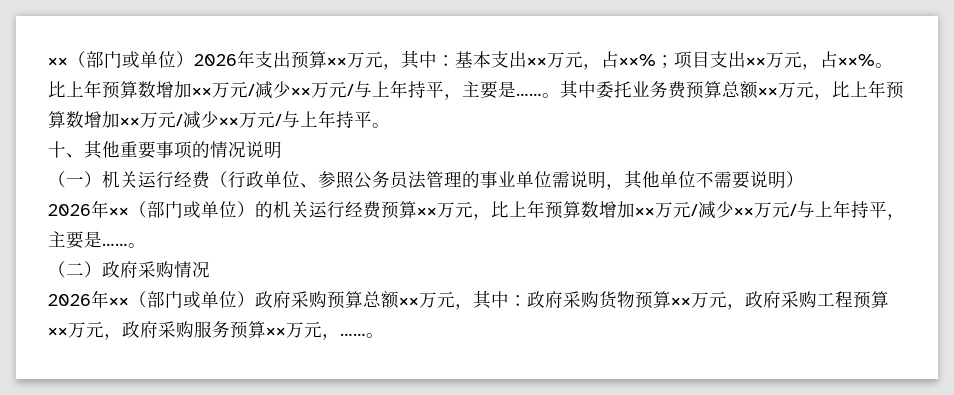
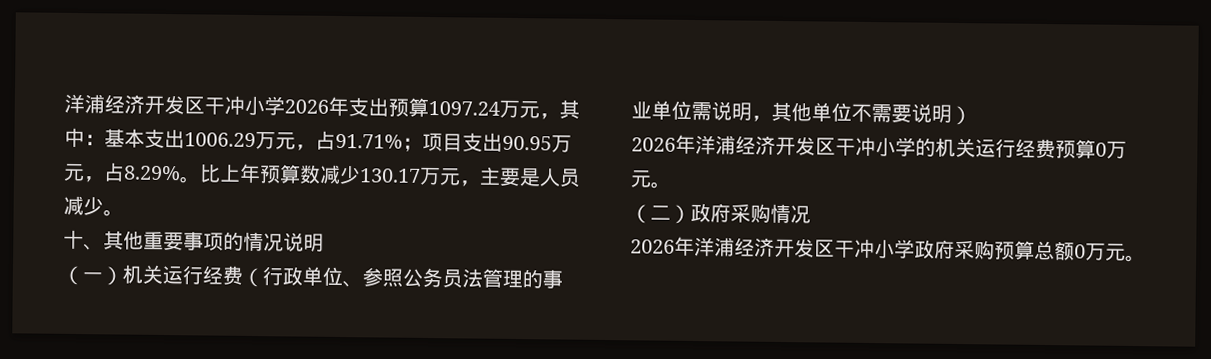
[48,51,194,68] ××（部门或单位） -> [64,93,285,116] 洋浦经济开发区干冲小学
[327,57,347,66] ×× -> [428,100,500,116] 1097.24
[527,51,656,70] ××万元，占××% -> [184,130,403,151] 1006.29万元，占91.71%
[746,51,875,70] ××万元，占××% -> [502,134,572,153] [63,162,181,183] 90.95万元，占8.29%
[156,80,904,100] [48,110,372,129] 增加××万元/减少××万元/与上年持平，主要是……。其中委托业务费预算总额××万元，比上年预算数增加××万元/减少××万元/与上年持平 -> [319,164,581,188] [63,195,104,216] 减少130.17万元，主要是人员减少
[109,201,255,218] ××（部门或单位） -> [695,135,916,157] 洋浦经济开发区干冲小学
[417,200,905,220] [48,231,128,249] ××万元，比上年预算数增加××万元/减少××万元/与上年持平，主要是…… -> [1095,140,1127,159] [630,170,652,188] 0万元
[109,290,889,310] [48,321,366,340] ××（部门或单位）政府采购预算总额××万元，其中：政府采购货物预算××万元，政府采购工程预算××万元，政府采购服务预算××万元，…… -> [694,237,1126,261] 洋浦经济开发区干冲小学政府采购预算总额0万元

